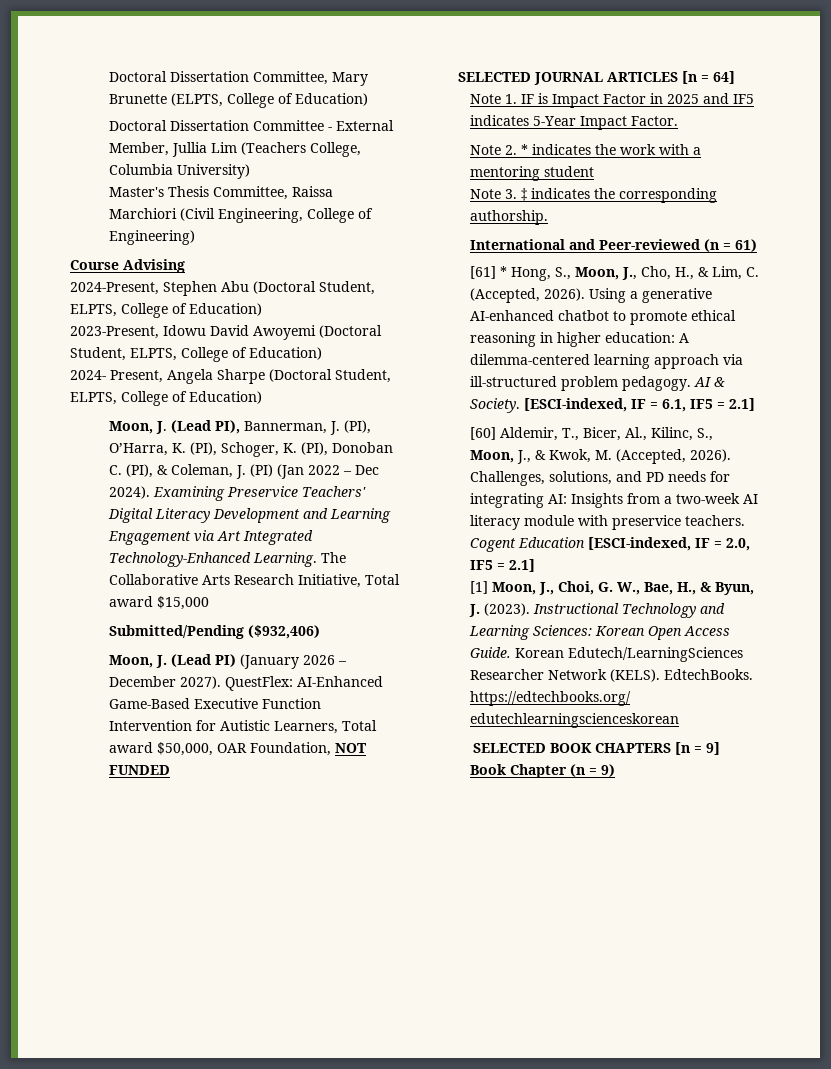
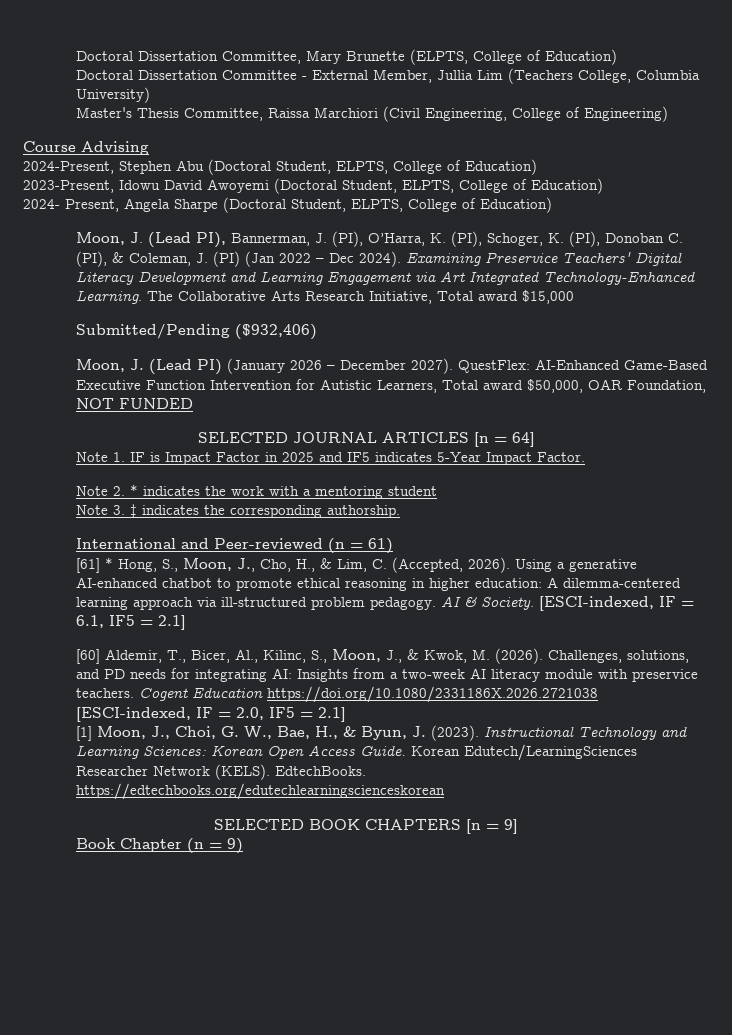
[616,449,732,464] (Accepted, 2026). -> [494,648,543,664] (2026).
(586, 542) none -> [266,686,598,703] https://doi.org/10.1080/2331186X.2026.2721038

